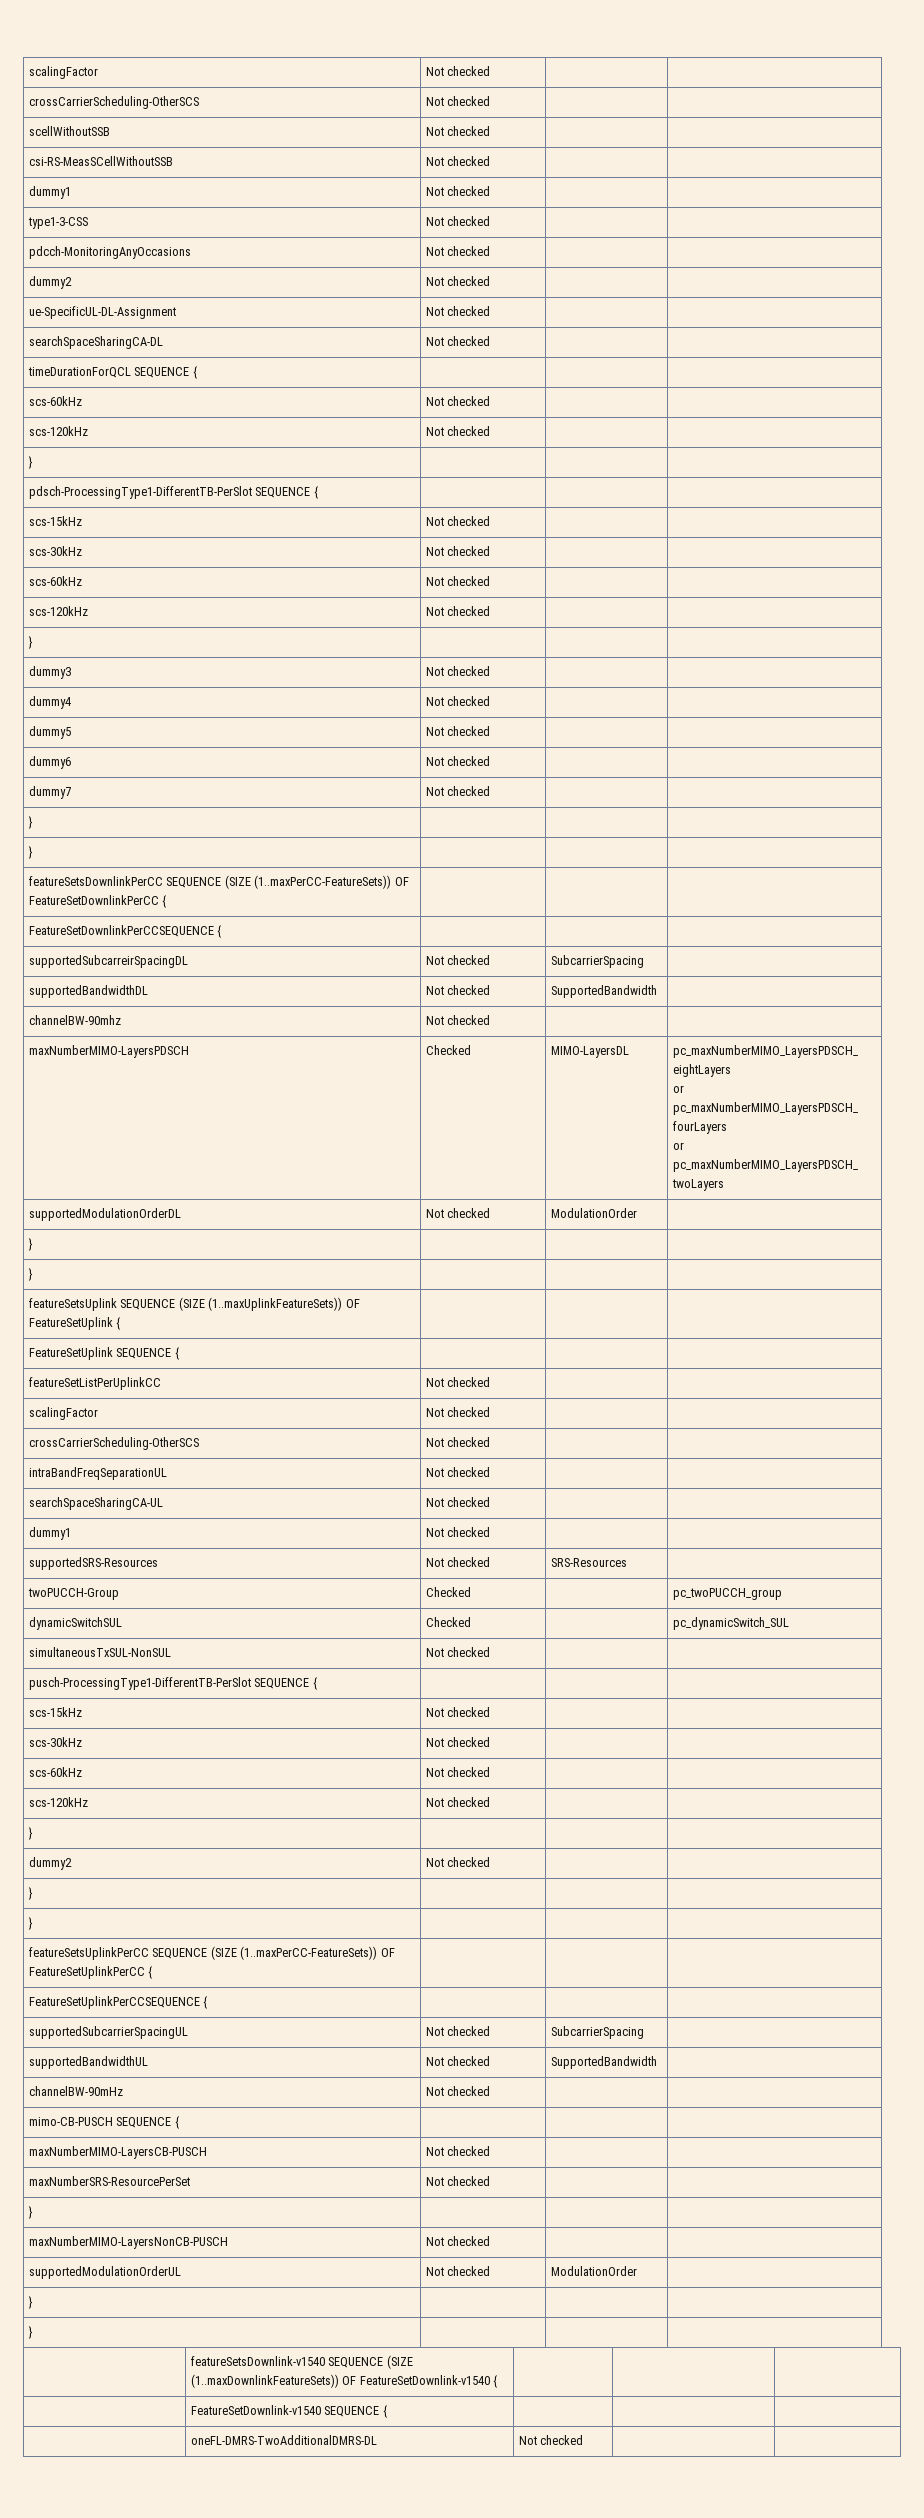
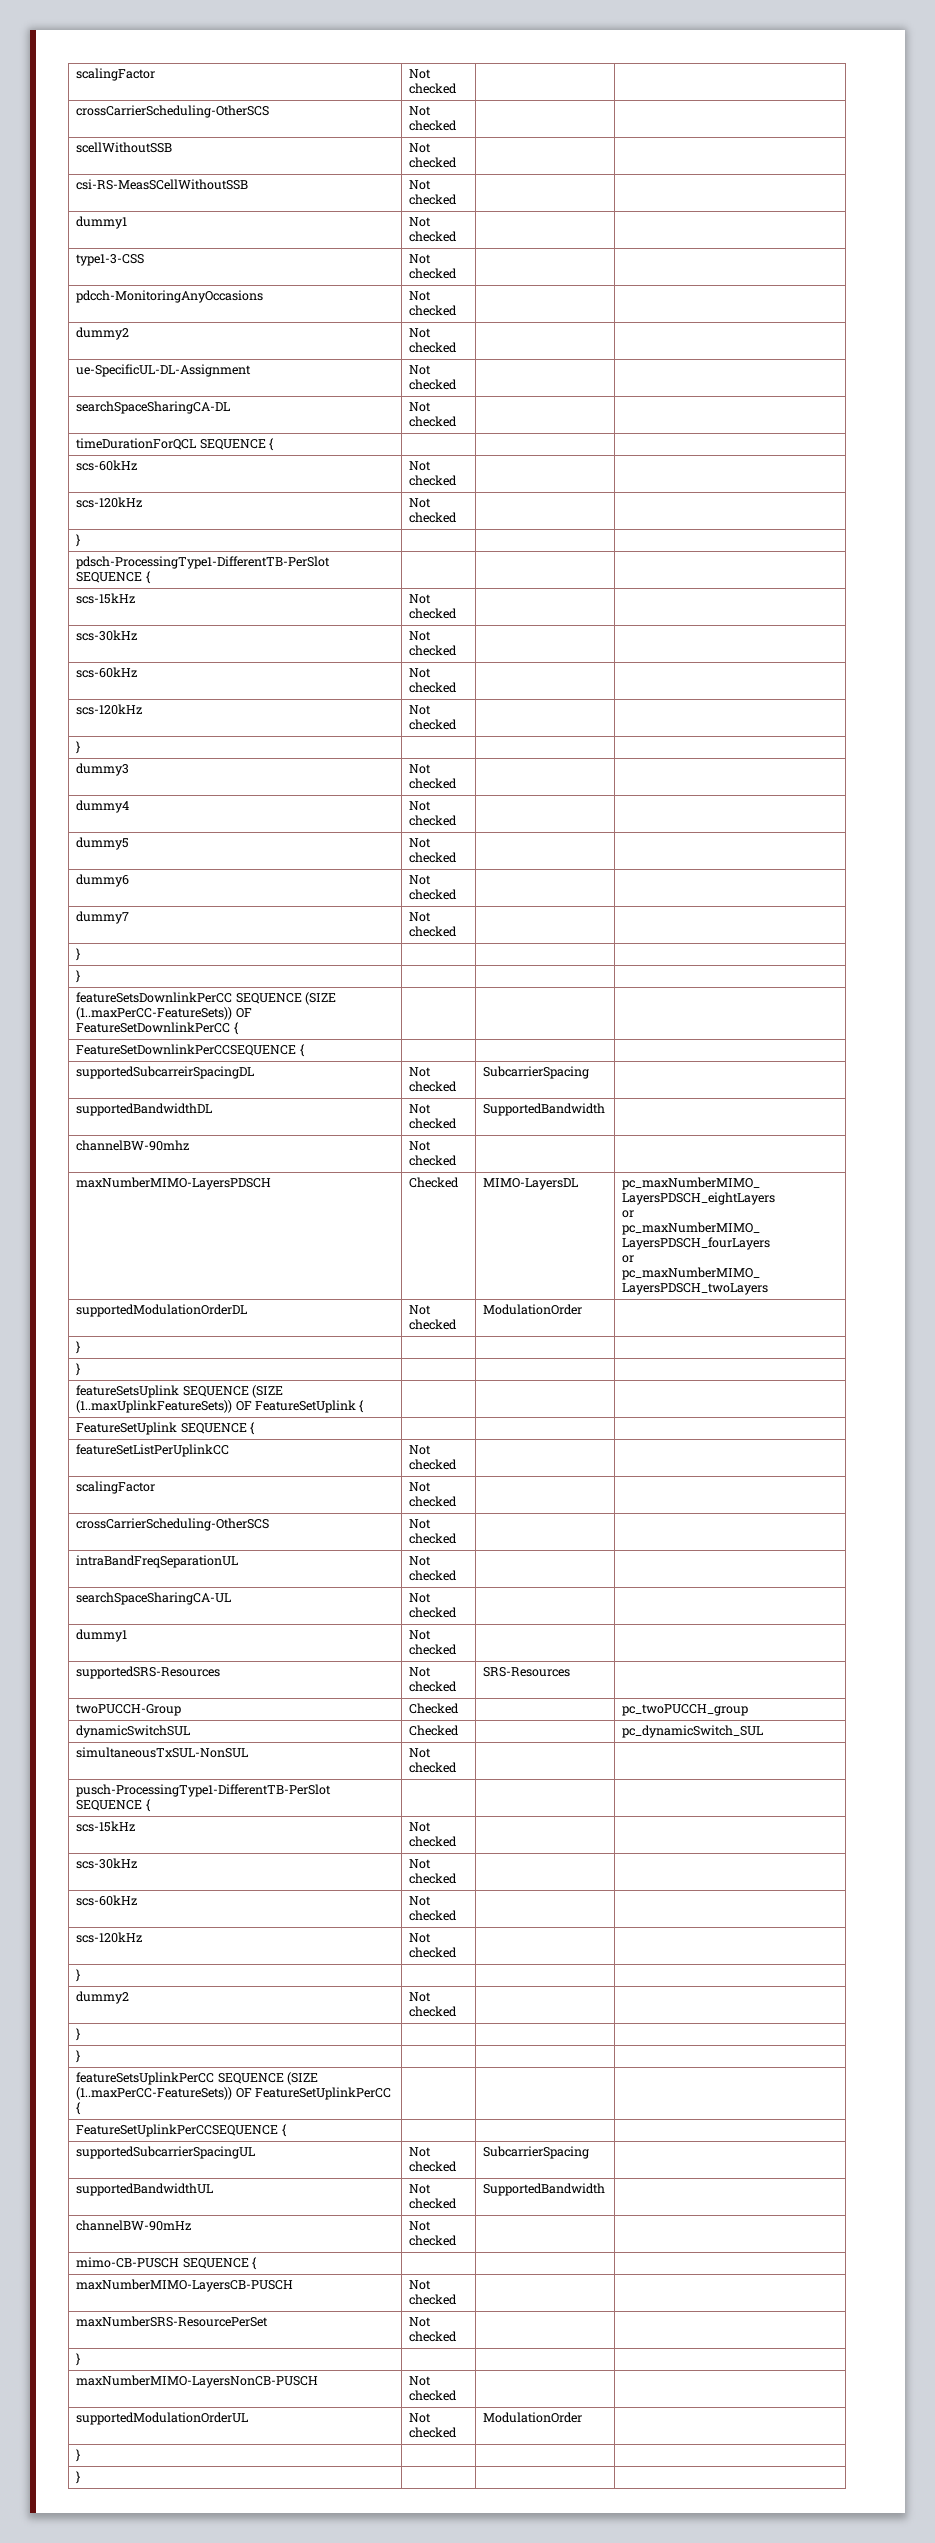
[191,2355,413,2369] [191,2374,498,2388] [191,2405,387,2418] [191,2435,378,2445] [519,2435,584,2445] // | featureSetsDownlink-v1540 SEQUENCE (SIZE (1..maxDownlinkFeatureSets)) OF FeatureSetDownlink-v1540 { | | | // | FeatureSetDownlink-v1540 SEQUENCE { | | | // | oneFL-DMRS-TwoAdditionalDMRS-DL | Not checked | | -> (81, 2477) none

